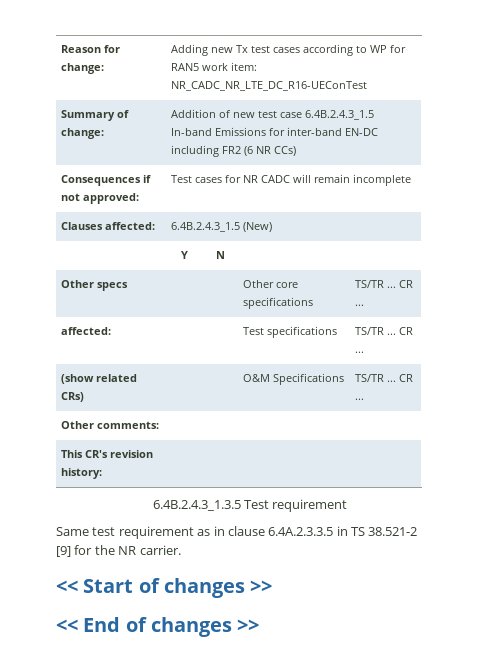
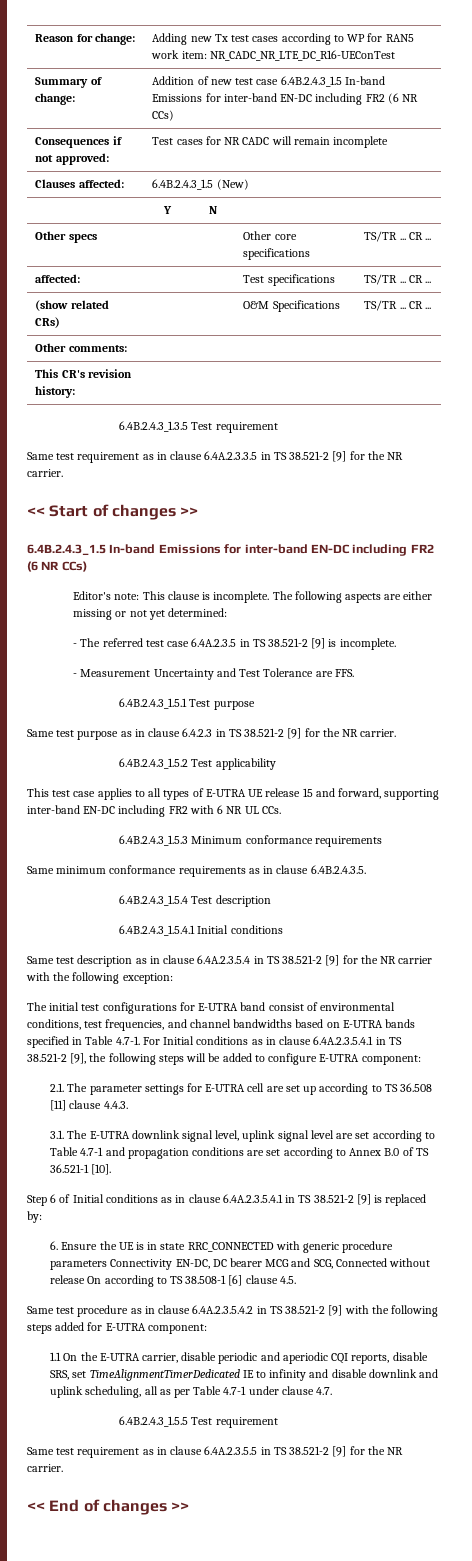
(273, 586) none -> [27,544,434,556] [27,561,87,572] [73,591,433,603] [73,608,228,620] [73,638,396,650] [73,668,354,680] [119,698,255,710] [27,728,397,740] [119,758,276,770] [27,788,440,800] [27,805,281,817] [119,835,382,847] [27,865,366,877] [119,895,271,907] [119,925,283,936] [27,955,433,967] [26,972,173,984] [27,1002,396,1014] [27,1019,416,1031] [27,1036,402,1048] [27,1053,421,1065] [50,1083,433,1095] [50,1100,128,1111] [50,1130,435,1142] [50,1147,429,1159] [50,1164,112,1175] [27,1194,427,1206] [27,1211,42,1223] [50,1241,394,1253] [50,1258,431,1270] [50,1275,296,1287] [27,1305,439,1317] [27,1322,207,1334] [50,1352,428,1364] [50,1369,439,1381] [50,1386,333,1398] [119,1416,278,1428] [27,1446,404,1458] [27,1464,63,1472] // 6.4B.2.4.3_1.5 In-band Emissions for inter-band EN-DC including FR2 (6 NR CCs) // Editor's note: This clause is incomplete. The following aspects are either missing or not yet determined: // - The referred test case 6.4A.2.3.5 in TS 38.521-2 [9] is incomplete. // - Measurement Uncertainty and Test Tolerance are FFS. // 6.4B.2.4.3_1.5.1 Test purpose // Same test purpose as in clause 6.4.2.3 in TS 38.521-2 [9] for the NR carrier. // 6.4B.2.4.3_1.5.2 Test applicability // This test case applies to all types of E-UTRA UE release 15 and forward, supporting inter-band EN-DC including FR2 with 6 NR UL CCs. // 6.4B.2.4.3_1.5.3 Minimum conformance requirements // Same minimum conformance requirements as in clause 6.4B.2.4.3.5. // 6.4B.2.4.3_1.5.4 Test description // 6.4B.2.4.3_1.5.4.1 Initial conditions // Same test description as in clause 6.4A.2.3.5.4 in TS 38.521-2 [9] for the NR carrier with the following exception: // The initial test configurations for E-UTRA band consist of environmental conditions, test frequencies, and channel bandwidths based on E-UTRA bands specified in Table 4.7-1. For Initial conditions as in clause 6.4A.2.3.5.4.1 in TS 38.521-2 [9], the following steps will be added to configure E-UTRA component: // 2.1. The parameter settings for E-UTRA cell are set up according to TS 36.508 [11] clause 4.4.3. // 3.1. The E-UTRA downlink signal level, uplink signal level are set according to Table 4.7-1 and propagation conditions are set according to Annex B.0 of TS 36.521-1 [10]. // Step 6 of Initial conditions as in clause 6.4A.2.3.5.4.1 in TS 38.521-2 [9] is replaced by: // 6. Ensure the UE is in state RRC_CONNECTED with generic procedure parameters Connectivity EN-DC, DC bearer MCG and SCG, Connected without release On according to TS 38.508-1 [6] clause 4.5. // Same test procedure as in clause 6.4A.2.3.5.4.2 in TS 38.521-2 [9] with the following steps added for E-UTRA component: // 1.1 On the E-UTRA carrier, disable periodic and aperiodic CQI reports, disable SRS, set TimeAlignmentTimerDedicated IE to infinity and disable downlink and uplink scheduling, all as per Table 4.7-1 under clause 4.7. // 6.4B.2.4.3_1.5.5 Test requirement // Same test requirement as in clause 6.4A.2.3.5.5 in TS 38.521-2 [9] for the NR carrier.

